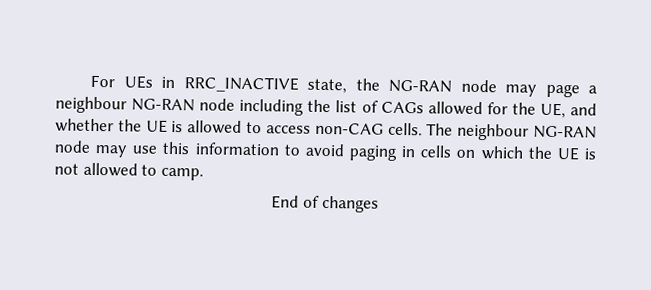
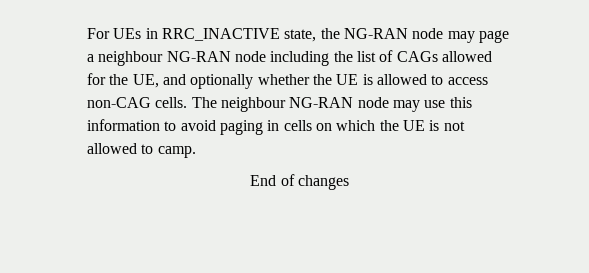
(597, 109) none -> [190,74,254,89] optionally

